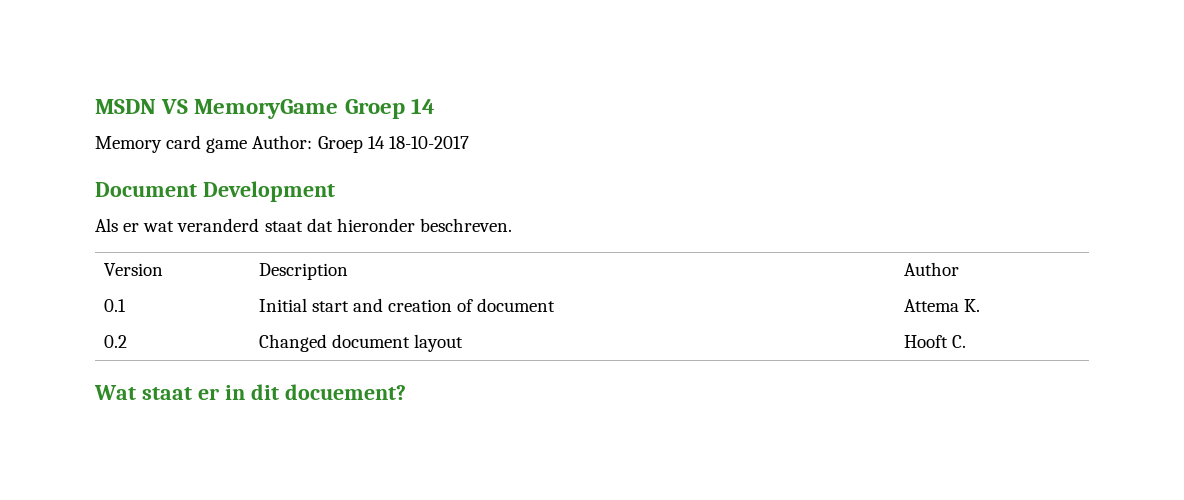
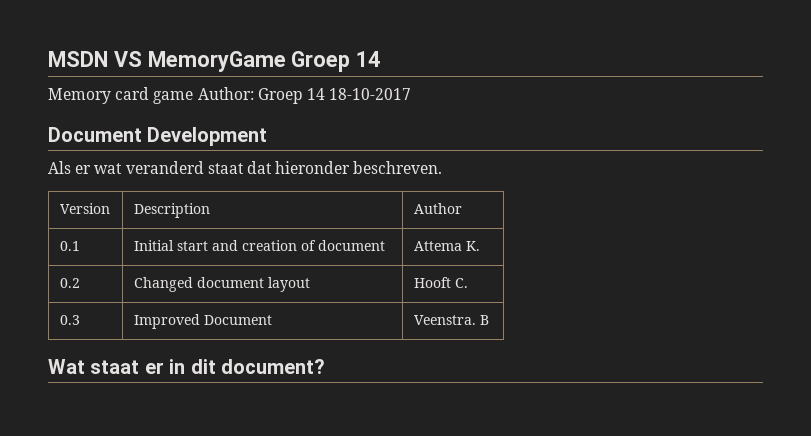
(966, 341) none -> [59,315,80,325] [133,314,272,329] [413,315,489,325] // 0.3 | Improved Document | Veenstra. B
[284,384,406,400] docuement? -> [221,359,325,374] document?

